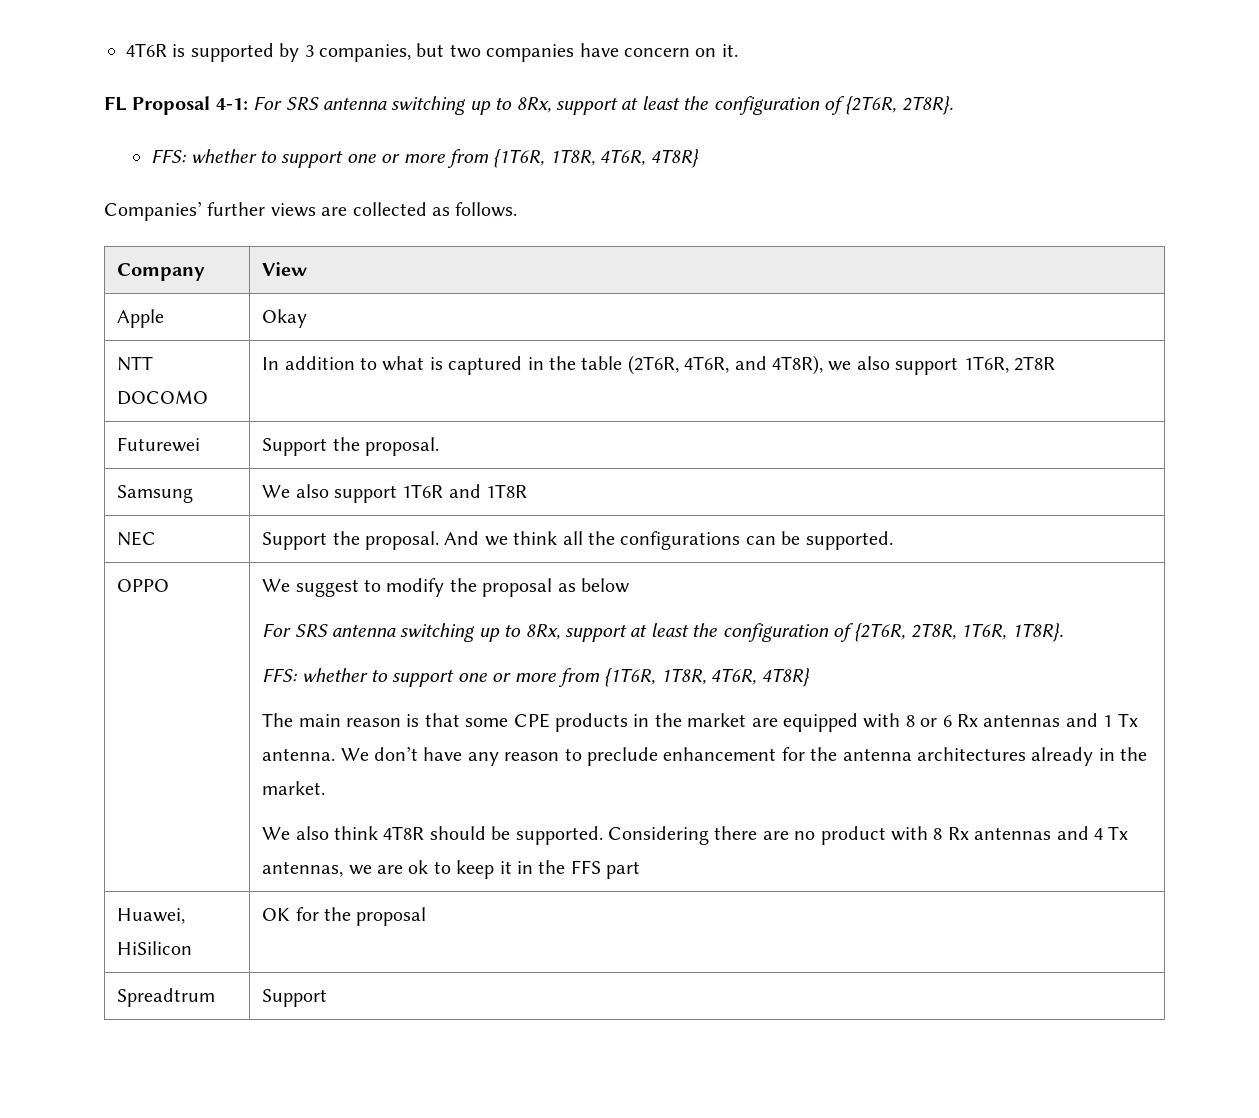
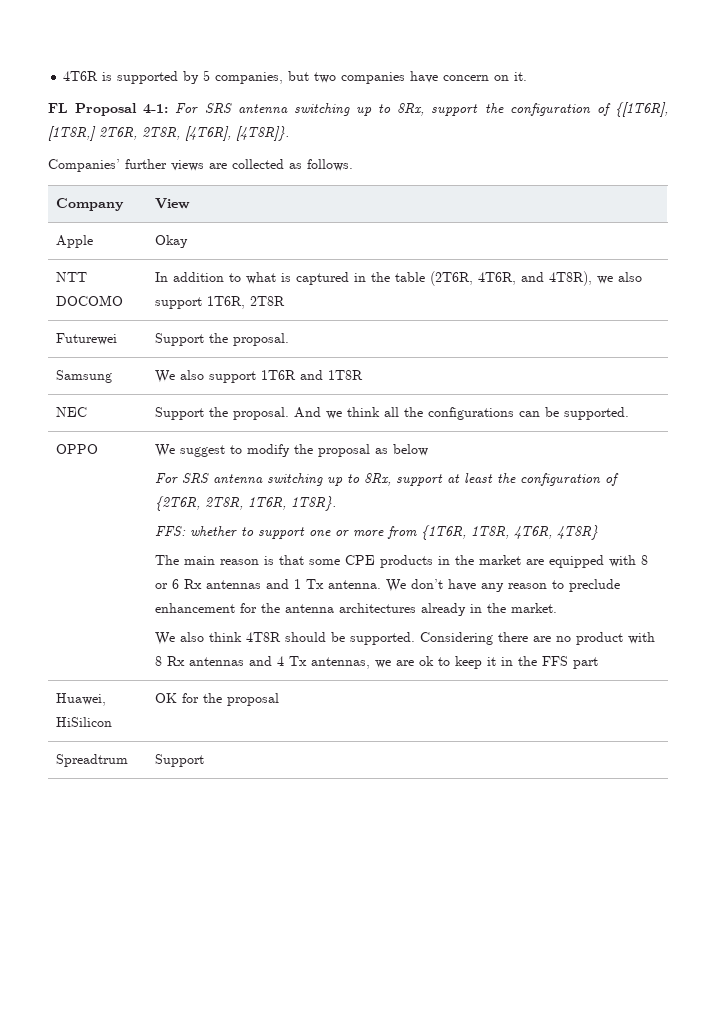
[304,45,314,57] 3 -> [203,70,211,81] 5
[621,96,953,115] [151,149,699,168] at least the configuration of {2T6R, 2T8R}. // FFS: whether to support one or more from {1T6R, 1T8R, 4T6R, 4T8R} -> [484,102,668,117] [48,126,289,141] the configuration of {[1T6R], [1T8R,] 2T6R, 2T8R, [4T6R], [4T8R]}.

